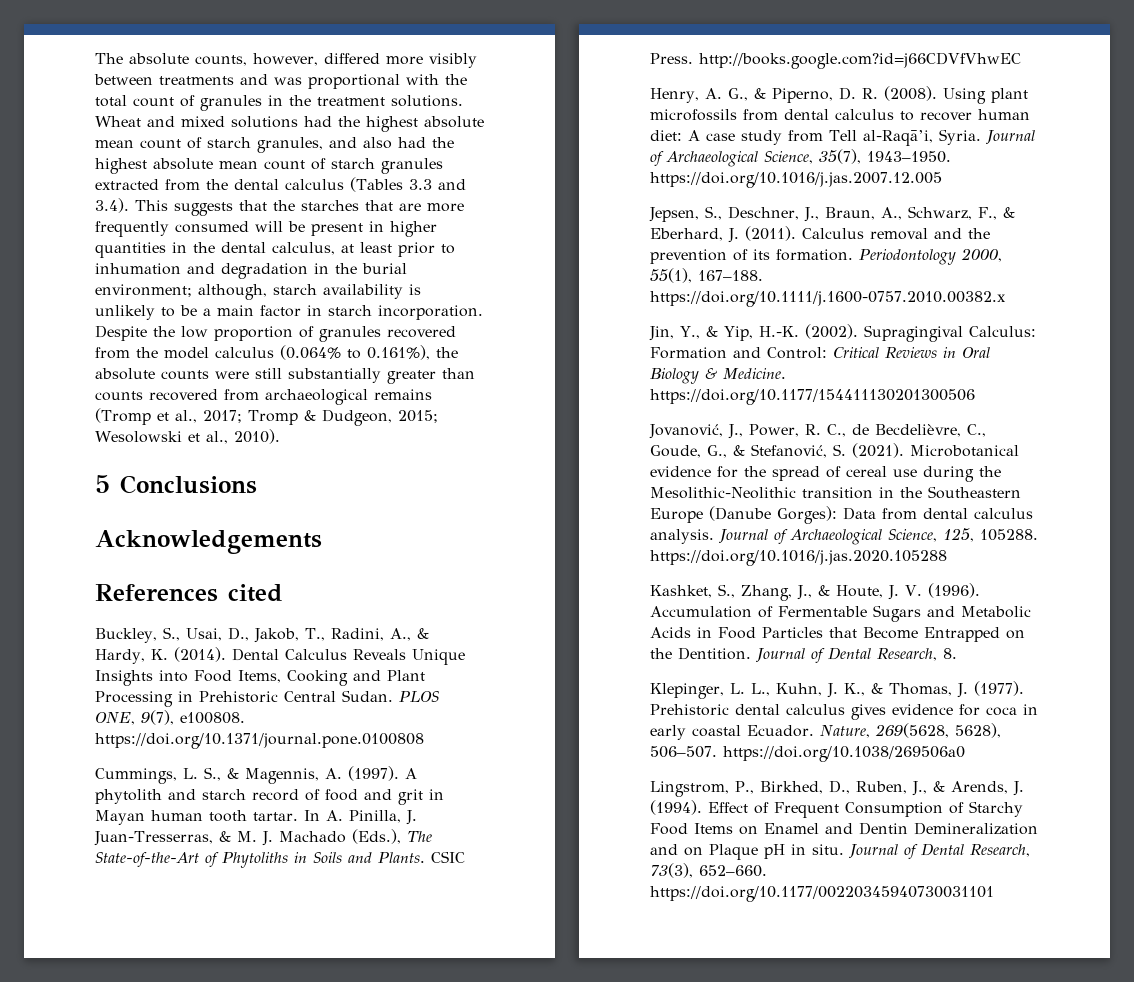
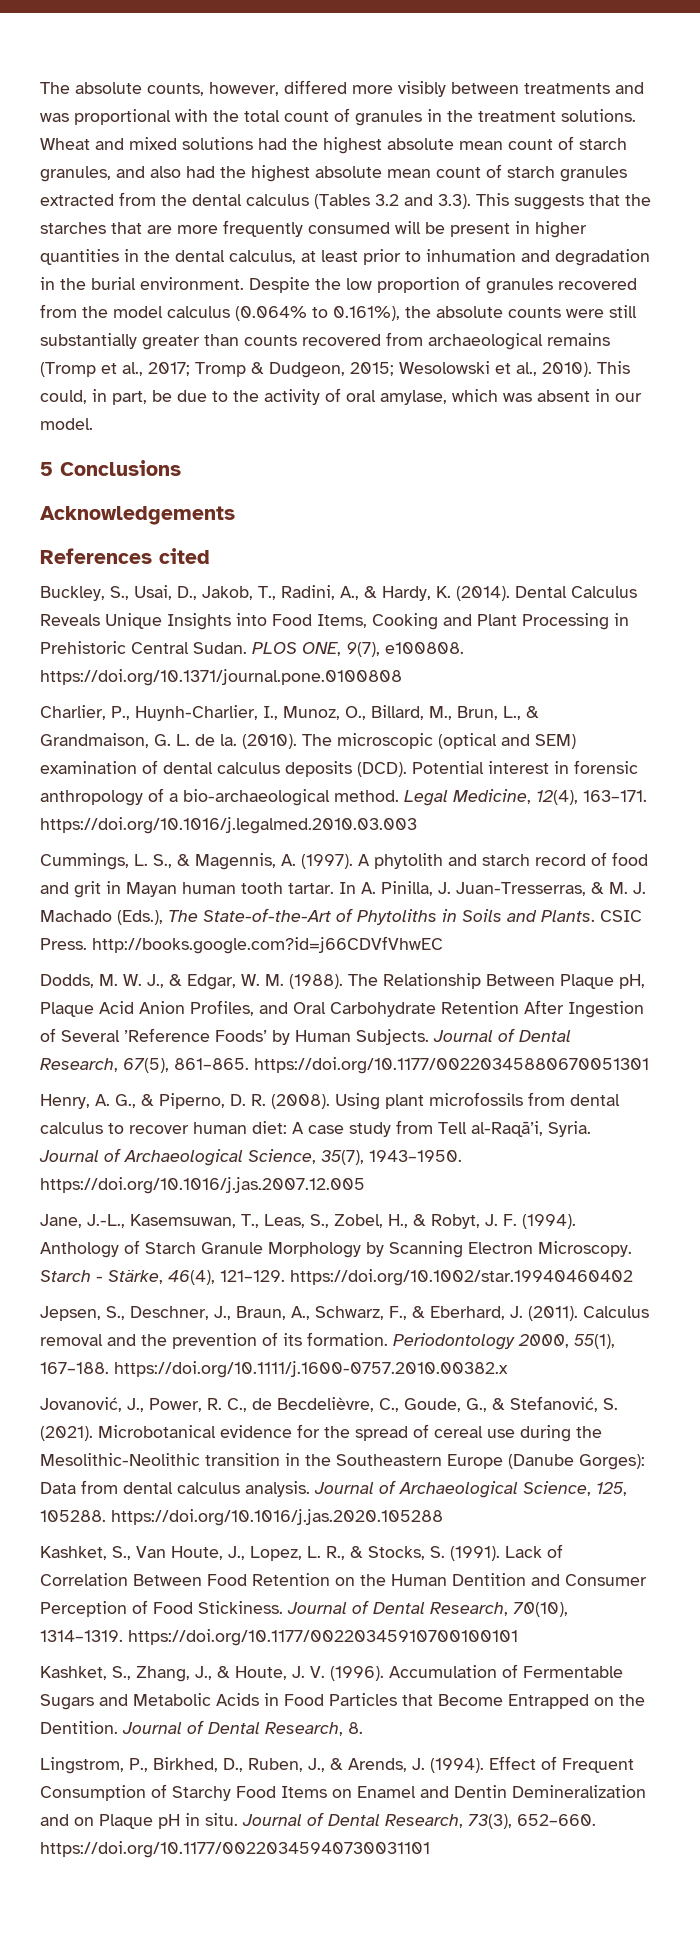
[408,179,466,190] [95,198,129,213] 3.3 and 3.4). -> [375,194,471,209] 3.2 and 3.3).
[95,284,421,300] [95,305,483,320] environment; although, starch availability is unlikely to be a main factor in starch incorporation. -> [140,277,244,290] environment.
(280, 436) none -> [597,361,630,374] [40,388,642,405] [40,418,93,430] This could, in part, be due to the activity of oral amylase, which was absent in our model.
(424, 741) none -> [40,705,539,721] [40,733,576,749] [40,760,638,777] [40,788,647,806] [40,817,417,834] // Charlier, P., Huynh-Charlier, I., Munoz, O., Billard, M., Brun, L., & Grandmaison, G. L. de la. (2010). The microscopic (optical and SEM) examination of dental calculus deposits (DCD). Potential interest in forensic anthropology of a bio-archaeological method. Legal Medicine, 12(4), 163–171. https://doi.org/10.1016/j.legalmed.2010.03.003
(1021, 60) none -> [40,973,645,990] [40,1000,644,1018] [40,1028,571,1045] [40,1057,649,1074] // Dodds, M. W. J., & Edgar, W. M. (1988). The Relationship Between Plaque pH, Plaque Acid Anion Profiles, and Oral Carbohydrate Retention After Ingestion of Several ’Reference Foods’ by Human Subjects. Journal of Dental Research, 67(5), 861–865. https://doi.org/10.1177/00220345880670051301
(942, 180) none -> [40,1214,576,1229] [40,1240,632,1258] [40,1269,633,1286] // Jane, J.-L., Kasemsuwan, T., Leas, S., Zobel, H., & Robyt, J. F. (1994). Anthology of Starch Granule Morphology by Scanning Electron Microscopy. Starch - Stärke, 46(4), 121–129. https://doi.org/10.1002/star.19940460402
[649,324,1036,342] [650,347,990,359] [650,368,786,384] [650,389,975,405] // Jin, Y., & Yip, H.-K. (2002). Supragingival Calculus: Formation and Control: Critical Reviews in Oral Biology & Medicine. https://doi.org/10.1177/154411130201300506 -> (508, 1369) none
(947, 558) none -> [40,1544,563,1561] [40,1573,647,1586] [40,1600,568,1617] [40,1629,518,1646] // Kashket, S., Van Houte, J., Lopez, L. R., & Stocks, S. (1991). Lack of Correlation Between Food Retention on the Human Dentition and Consumer Perception of Food Stickiness. Journal of Dental Research, 70(10), 1314–1319. https://doi.org/10.1177/00220345910700100101
[650,681,1024,699] [650,704,1038,720] [650,723,1001,740] [650,746,965,762] // Klepinger, L. L., Kuhn, J. K., & Thomas, J. (1977). Prehistoric dental calculus gives evidence for coca in early coastal Ecuador. Nature, 269(5628, 5628), 506–507. https://doi.org/10.1038/269506a0 -> (363, 1728) none

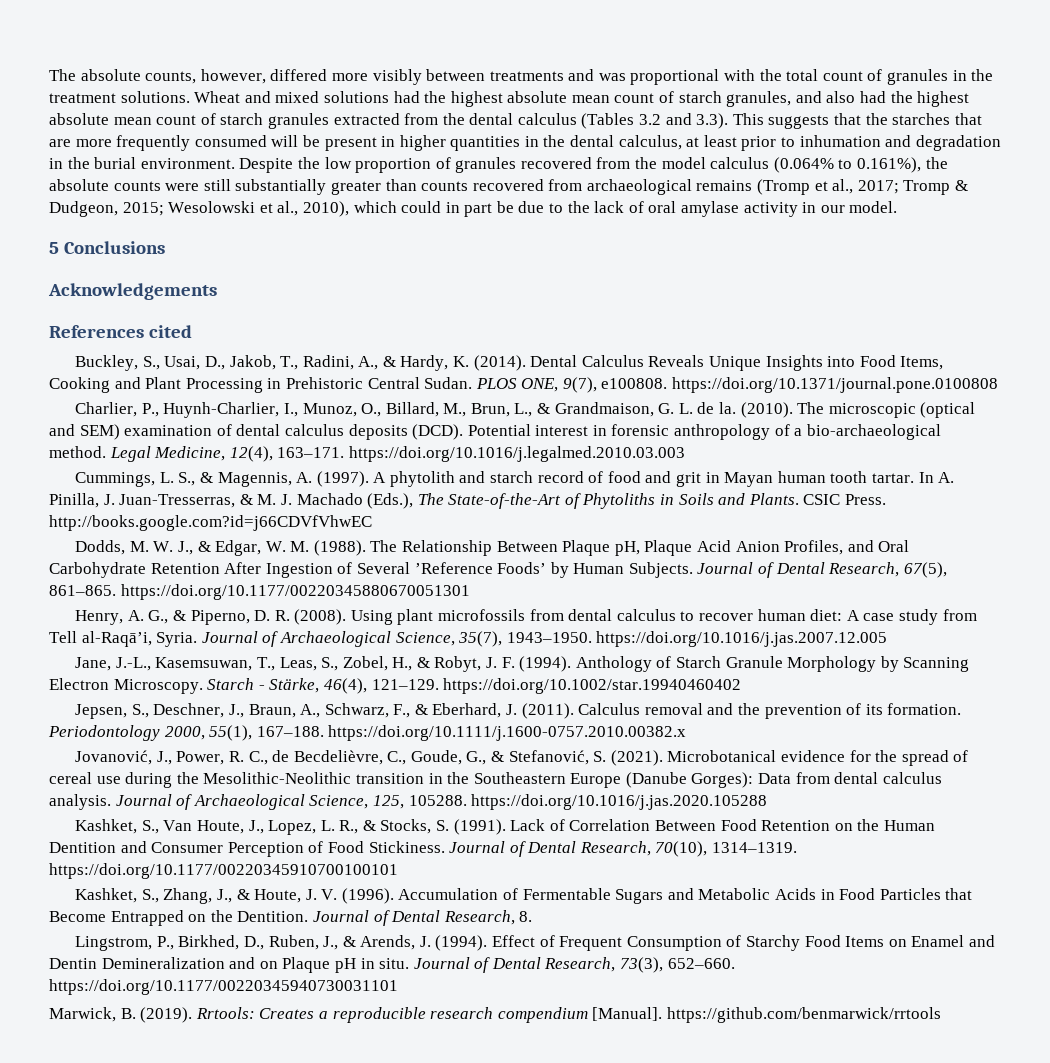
[542,361,630,377] [40,389,147,405] 2010). This could, in part, -> [302,201,493,217] 2010), which could in part
[264,389,320,405] activity -> [594,201,625,213] lack
[380,389,590,405] amylase, which was absent -> [681,201,798,217] amylase activity
(430, 1849) none -> [49,1007,941,1023] // Marwick, B. (2019). Rrtools: Creates a reproducible research compendium [Manual]. https://github.com/benmarwick/rrtools

